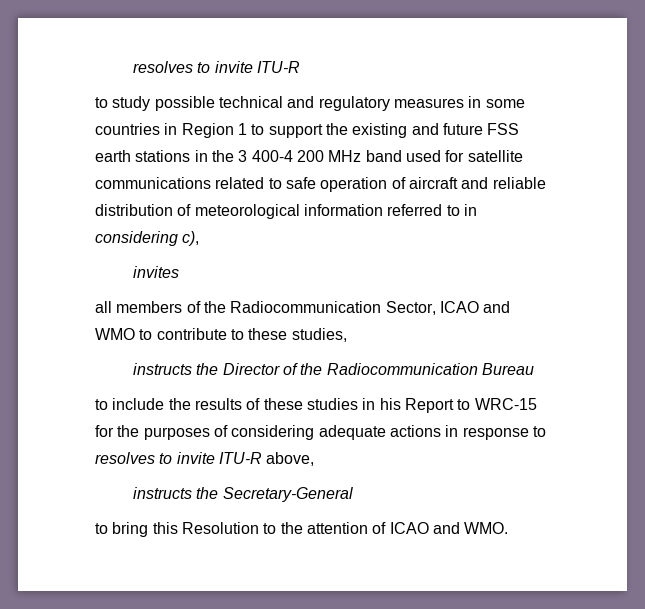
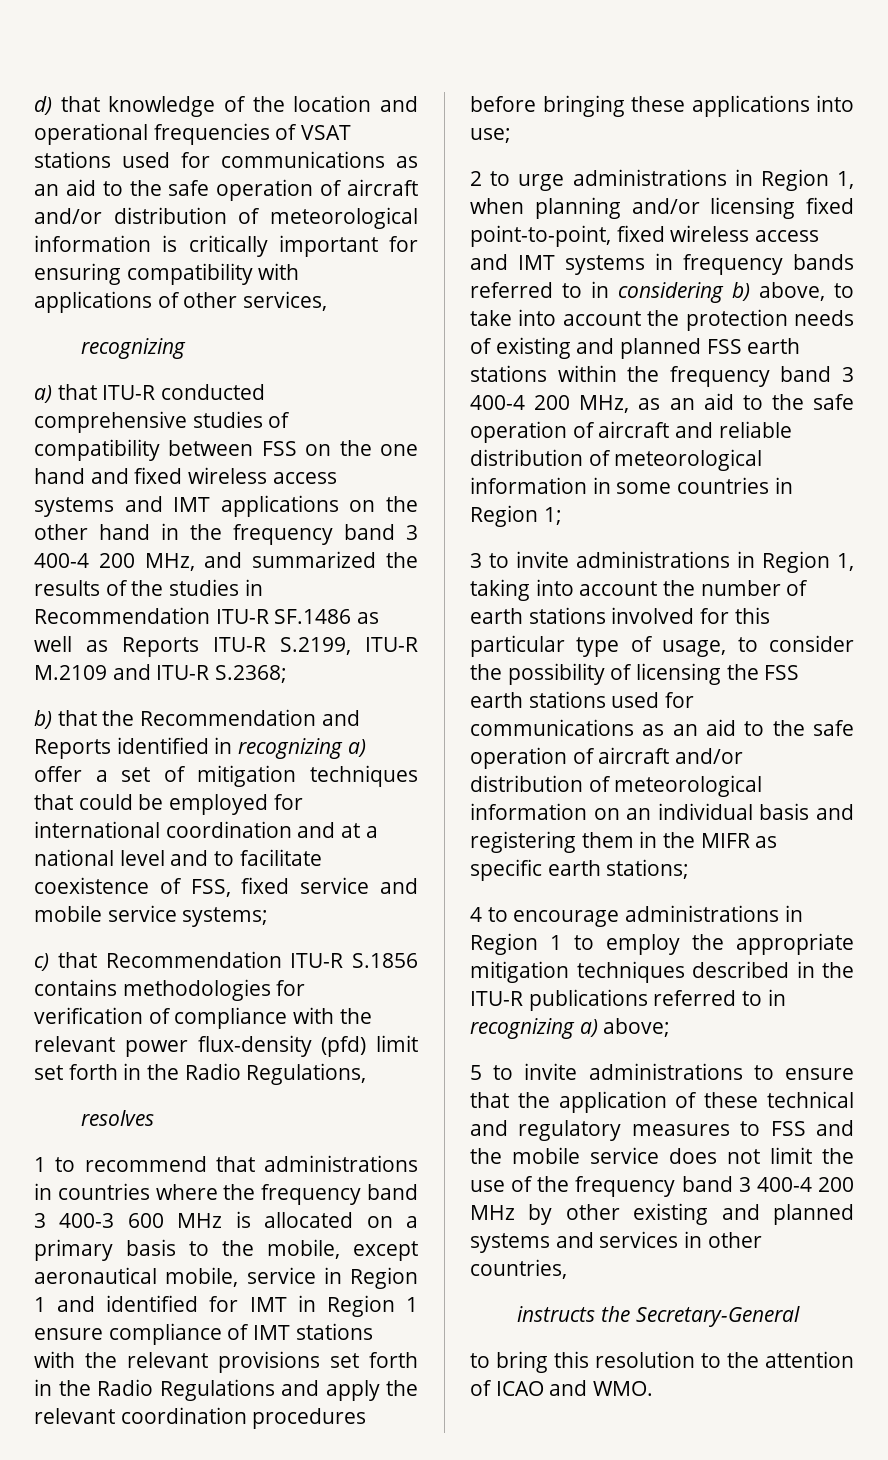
[133,61,300,73] [95,96,525,111] [95,123,520,138] [95,150,523,162] [95,177,282,189] resolves to invite ITU-R // to study possible technical and regulatory measures in some countries in Region 1 to support the existing and future FSS earth stations in the 3 400-4 200 MHz band used for satellite communications related to -> [34,95,418,117] [34,123,352,145] [34,151,418,168] [34,179,418,201] [34,207,418,229] [34,235,418,257] [34,263,300,285] [34,291,328,313] [81,338,187,359] [34,384,266,403] [34,411,291,433] [34,439,418,461] [34,467,337,484] [34,495,418,517] [34,523,418,545] [34,551,418,571] [34,579,263,596] [34,607,379,624] [34,636,418,657] [34,664,288,683] [34,709,360,729] [34,737,366,759] [34,765,418,787] [34,794,303,815] [34,821,378,838] [34,849,322,866] [34,877,418,897] [34,905,269,927] [34,951,418,971] [34,979,306,1001] [34,1007,372,1029] [34,1035,418,1057] [34,1063,367,1085] [81,1110,155,1126] [34,1155,418,1172] [34,1183,418,1205] [34,1211,418,1228] [34,1239,418,1261] [34,1267,418,1289] [34,1295,419,1317] [34,1323,373,1345] [34,1351,418,1373] [34,1379,418,1401] [34,1407,367,1429] [470,95,854,117] [470,128,511,143] [470,169,854,191] [470,197,854,219] [470,225,820,247] [470,253,854,275] [470,281,854,303] [470,309,854,331] [470,337,801,359] [470,365,854,387] [470,393,804,413] d) that knowledge of the location and operational frequencies of VSAT stations used for communications as an aid to the safe operation of aircraft and/or distribution of meteorological information is critically important for ensuring compatibility with applications of other services, // recognizing // a) that ITU-R conducted comprehensive studies of compatibility between FSS on the one hand and fixed wireless access systems and IMT applications on the other hand in the frequency band 3 400-4 200 MHz, and summarized the results of the studies in Recommendation ITU-R SF.1486 as well as Reports ITU-R S.2199, ITU-R M.2109 and ITU-R S.2368; // b) that the Recommendation and Reports identified in recognizing a) offer a set of mitigation techniques that could be employed for international coordination and at a national level and to facilitate coexistence of FSS, fixed service and mobile service systems; // c) that Recommendation ITU-R S.1856 contains methodologies for verification of compliance with the relevant power flux-density (pfd) limit set forth in the Radio Regulations, // resolves // 1 to recommend that administrations in countries where the frequency band 3 400-3 600 MHz is allocated on a primary basis to the mobile, except aeronautical mobile, service in Region 1 and identified for IMT in Region 1 ensure compliance of IMT stations with the relevant provisions set forth in the Radio Regulations and apply the relevant coordination procedures before bringing these applications into use; // 2 to urge administrations in Region 1, when planning and/or licensing fixed point-to-point, fixed wireless access and IMT systems in frequency bands referred to in considering b) above, to take into account the protection needs of existing and planned FSS earth stations within the frequency band 3 400-4 200 MHz, as an aid to the
[387,204,477,216] [95,231,200,246] [133,266,180,278] [95,301,511,315] [95,328,347,342] [133,363,534,375] [95,398,537,413] [95,425,546,440] [95,452,315,466] referred to in considering c), // invites // all members of the Radiocommunication Sector, ICAO and WMO to contribute to these studies, // instructs the Director of the Radiocommunication Bureau // to include the results of these studies in his Report to WRC-15 for the purposes of considering adequate actions in response to resolves to invite ITU-R above, -> [592,477,793,494] [470,505,562,527] [470,551,854,573] [470,579,809,601] [470,607,770,624] [470,635,854,657] [470,663,800,685] [470,691,695,708] [470,719,854,736] [470,747,744,769] [470,775,763,797] [470,803,854,820] [470,831,778,853] [470,859,690,881] [470,905,803,927] [470,933,854,955] [470,961,854,983] [470,989,786,1011] [470,1018,671,1039] [470,1063,854,1080] [470,1091,854,1113] [470,1120,854,1141] [470,1147,854,1164] [470,1176,854,1197] [470,1203,854,1225] [470,1231,762,1253] [470,1259,567,1279] in some countries in Region 1; // 3 to invite administrations in Region 1, taking into account the number of earth stations involved for this particular type of usage, to consider the possibility of licensing the FSS earth stations used for communications as an aid to the safe operation of aircraft and/or distribution of meteorological information on an individual basis and registering them in the MIFR as specific earth stations; // 4 to encourage administrations in Region 1 to employ the appropriate mitigation techniques described in the ITU-R publications referred to in recognizing a) above; // 5 to invite administrations to ensure that the application of these technical and regulatory measures to FSS and the mobile service does not limit the use of the frequency band 3 400-4 200 MHz by other existing and planned systems and services in other countries,
[181,522,259,534] Resolution -> [595,1351,695,1368] resolution

